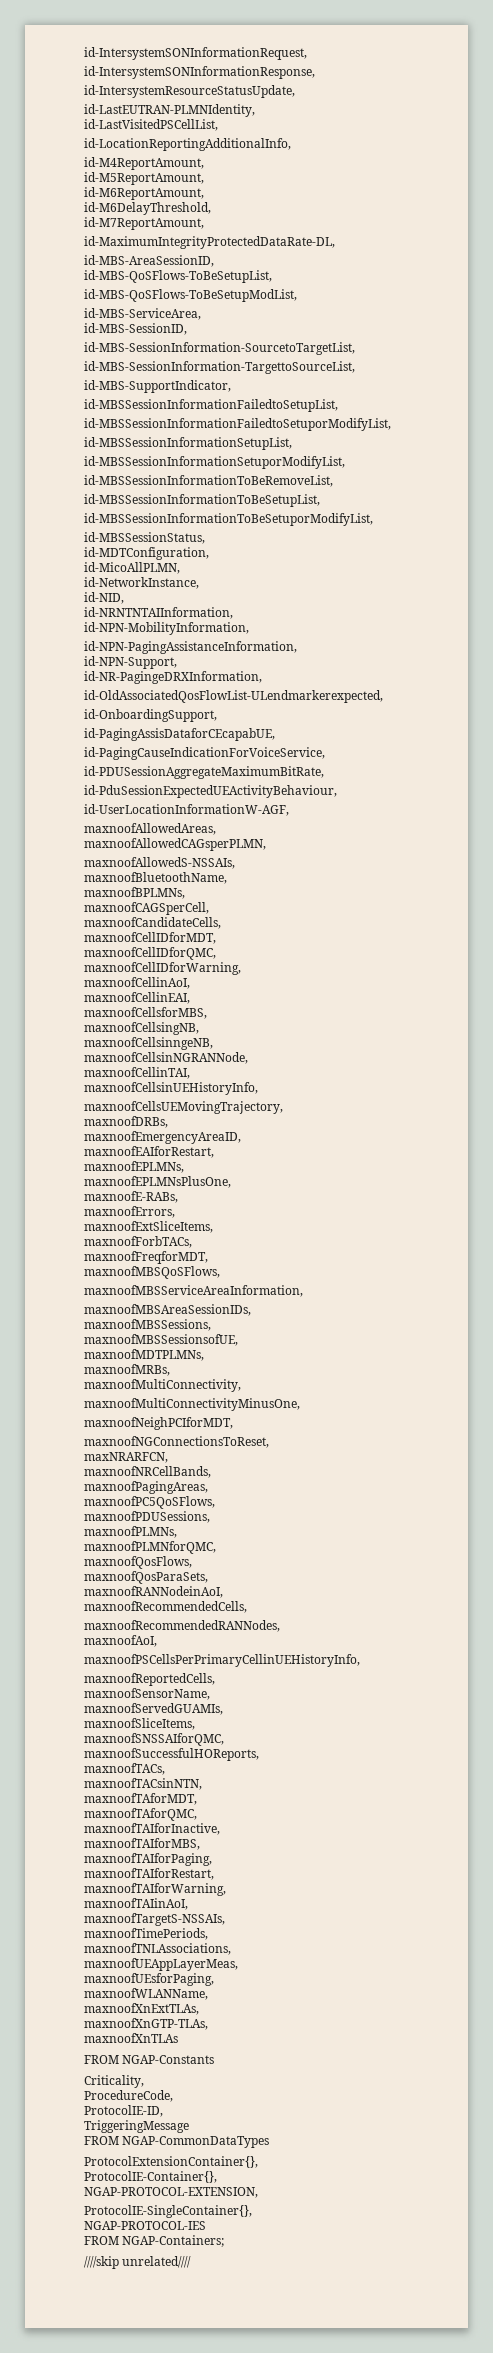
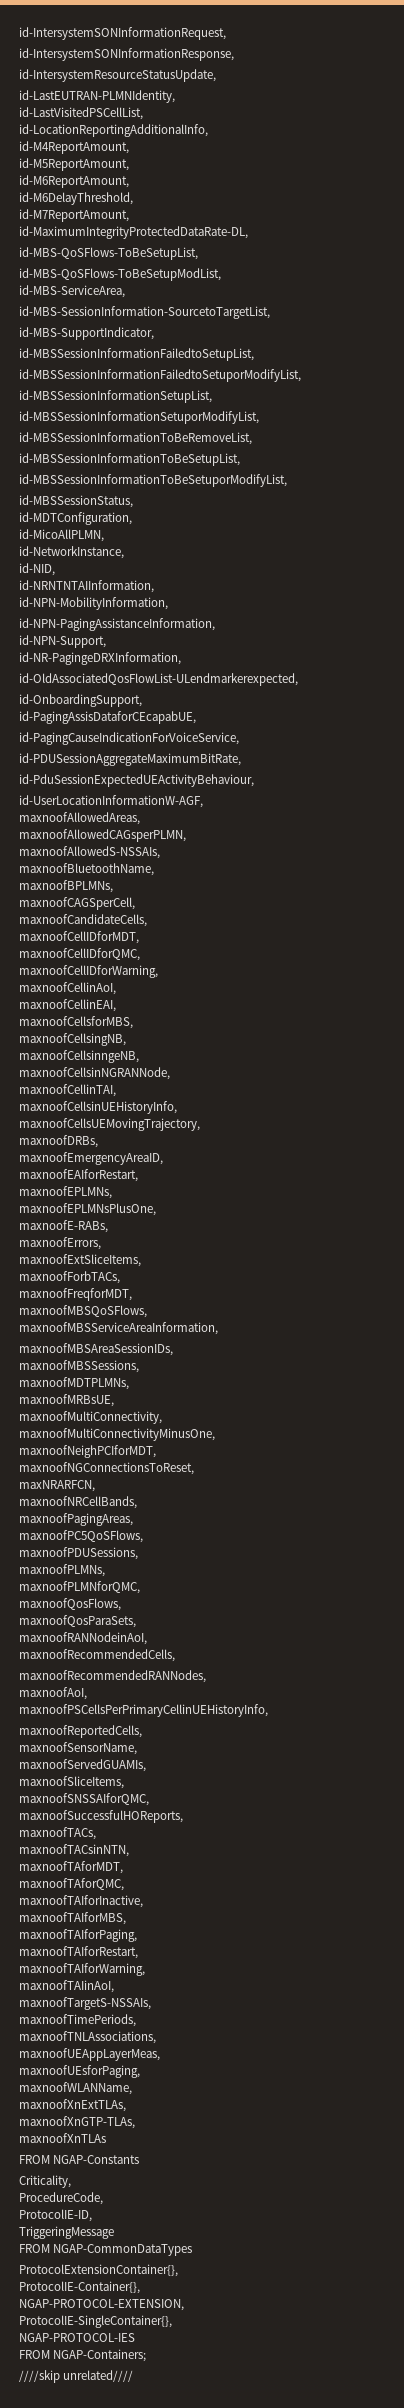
[84,255,214,267] // id-MBS-AreaSessionID, -> (248, 232) none
[84,323,187,335] // id-MBS-SessionID, -> (125, 291) none
[84,361,355,374] // id-MBS-SessionInformation-TargettoSourceList, -> (270, 312) none
[84,1334,238,1346] // maxnoofMBSSessionsofUE, -> (139, 1366) none
[84,1364,170,1376] maxnoofMRBs, -> [19,1394,114,1407] maxnoofMRBsUE,

